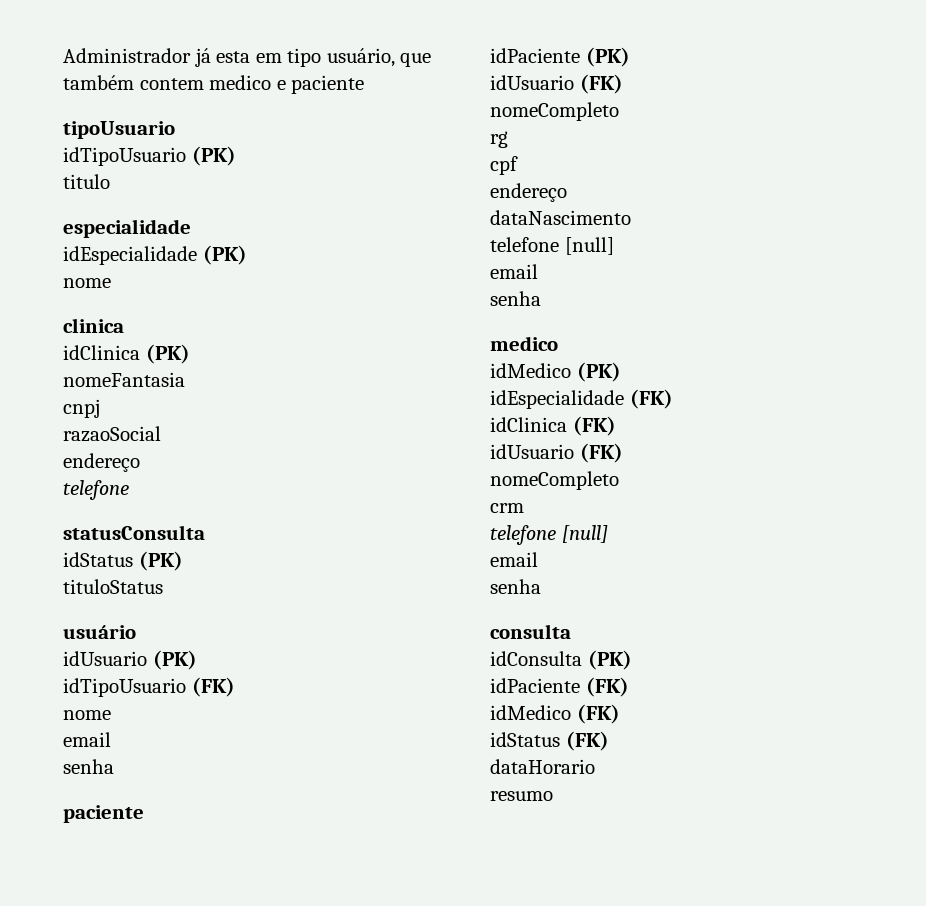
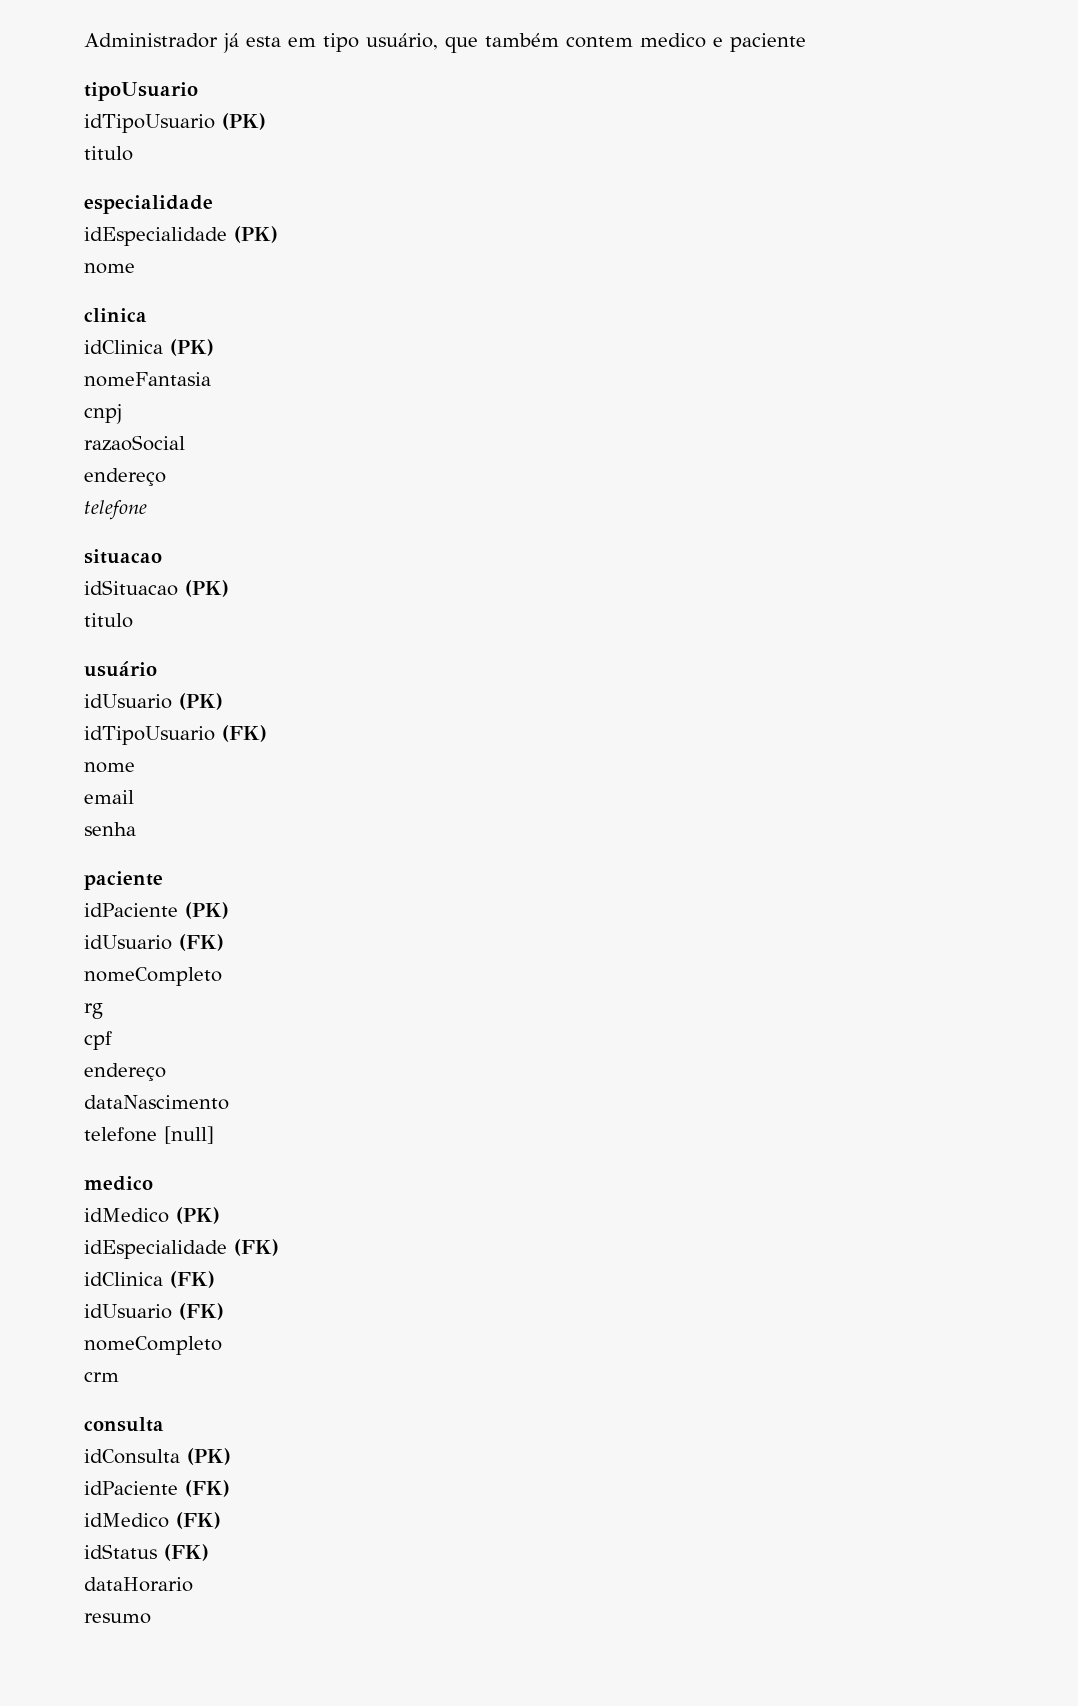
[63,525,205,540] [63,551,183,571] [63,579,163,594] statusConsulta // idStatus (PK) // tituloStatus -> [84,549,162,564] [84,580,229,597] [84,613,133,628] situacao // idSituacao (PK) // titulo
[490,264,538,279] [490,291,541,306] // email // senha -> (214, 1135) none
[490,525,608,545] [490,552,538,567] [490,579,541,594] // telefone [null] // email // senha -> (119, 1377) none

